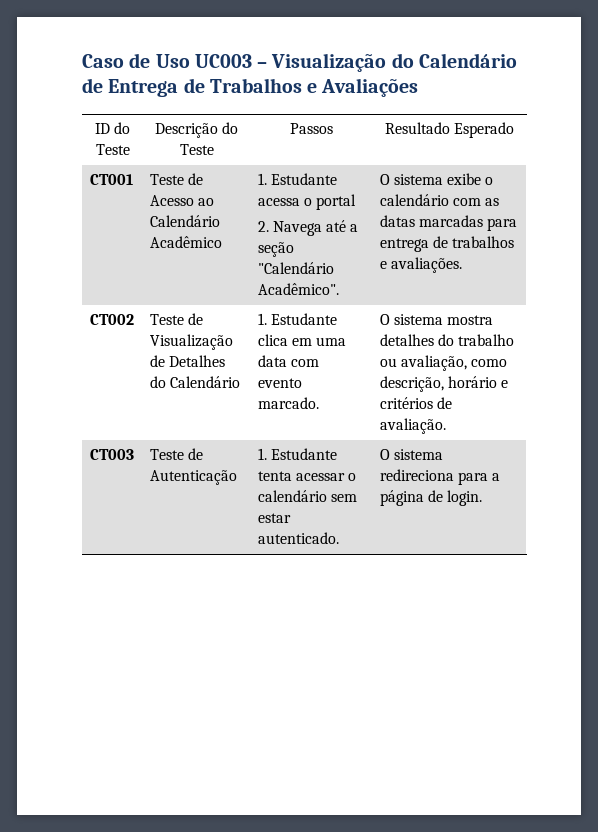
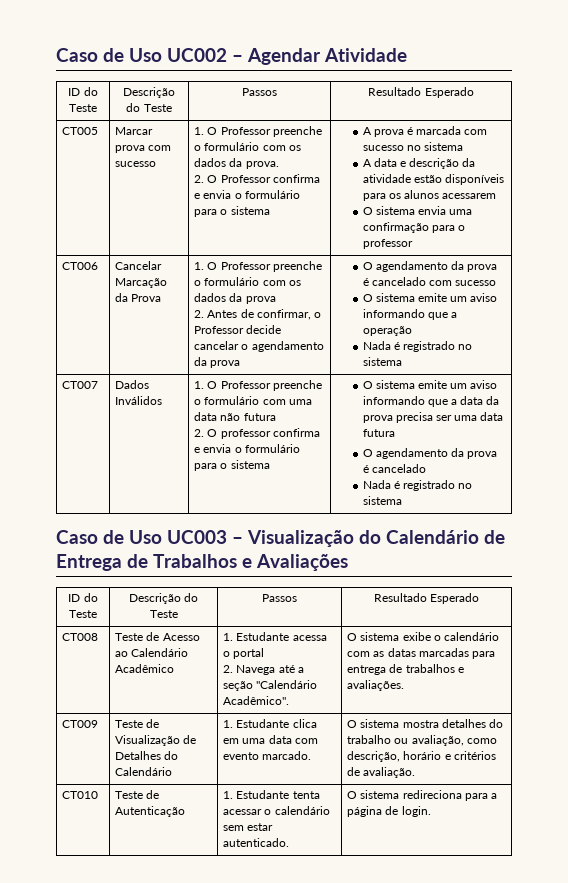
[82,53,190,68] Caso de Uso -> [56,48,407,65] [68,87,98,96] [69,104,97,112] [123,87,175,98] [126,103,172,112] [241,88,277,96] [368,87,474,98] [62,127,99,135] [115,127,154,135] [115,145,172,153] [115,161,157,167] [194,126,322,137] [194,142,301,151] [194,158,279,169] [194,174,320,183] [194,190,300,199] [194,206,270,217] [362,126,488,137] [362,142,464,151] [362,158,476,169] [362,174,505,185] [362,190,497,201] [362,206,473,215] [362,222,466,233] [362,239,413,249] [62,262,99,270] [115,261,163,270] [115,278,168,288] [115,293,162,302] [194,261,322,272] [194,277,301,286] [194,293,276,304] [194,309,321,320] [194,325,282,334] [194,341,324,352] [194,357,241,368] [362,261,498,272] [362,277,497,286] [362,293,498,302] [362,309,458,320] [362,326,412,336] [362,341,473,352] [362,357,402,366] [62,381,99,389] [115,380,150,389] [115,396,163,405] [194,380,322,391] [194,396,312,405] [194,412,276,421] [194,428,320,439] [194,444,300,453] [194,460,270,471] [362,380,498,389] [362,396,500,407] [362,412,504,423] [362,429,395,437] [362,448,498,459] [362,464,426,473] [362,480,473,491] [362,496,402,505] [56,530,162,544] Caso de Uso UC002 – Agendar Atividade // ID do Teste | Descrição do Teste | Passos | Resultado Esperado // CT005 | Marcar prova com sucesso | 1. O Professor preenche o formulário com os dados da prova. // 2. O Professor confirma e envia o formulário para o sistema | A prova é marcada com sucesso no sistema // A data e descrição da atividade estão disponíveis para os alunos acessarem // O sistema envia uma confirmação para o professor // CT006 | Cancelar Marcação da Prova | 1. O Professor preenche o formulário com os dados da prova // 2. Antes de confirmar, o Professor decide cancelar o agendamento da prova | O agendamento da prova é cancelado com sucesso // O sistema emite um aviso informando que a operação // Nada é registrado no sistema // CT007 | Dados Inválidos | 1. O Professor preenche o formulário com uma data não futura // 2. O professor confirma e envia o formulário para o sistema | O sistema emite um aviso informando que a data da prova precisa ser uma data futura // O agendamento da prova é cancelado // Nada é registrado no sistema // Caso de Uso
[89,174,133,185] CT001 -> [62,633,99,641] CT008
[89,314,134,325] CT002 -> [62,720,99,728] CT009
[89,449,134,460] CT003 -> [62,791,99,799] CT010

